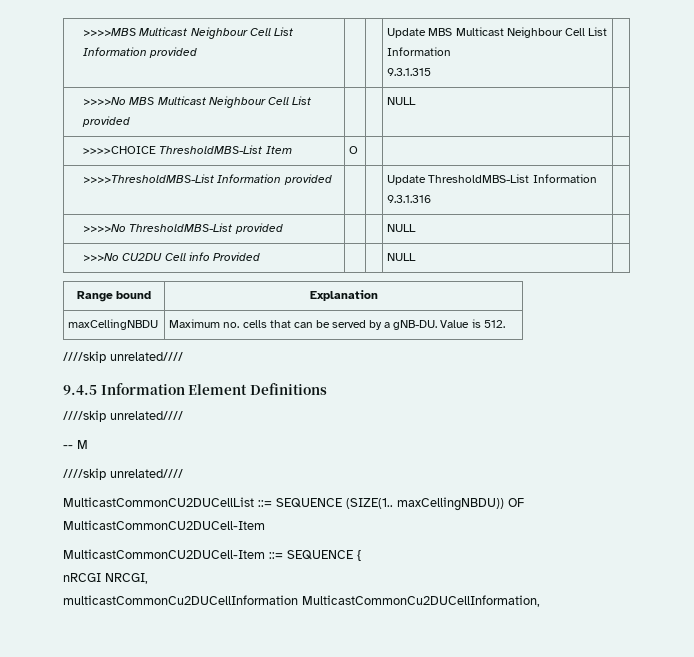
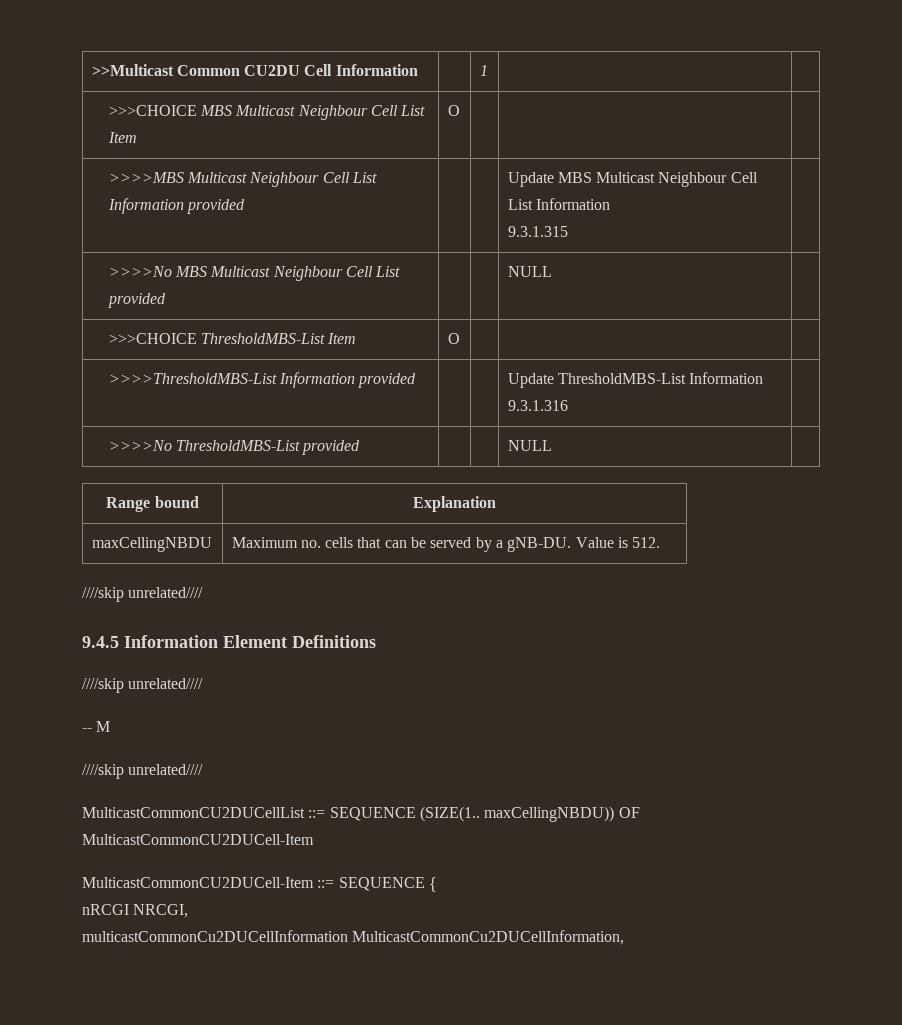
(83, 32) none -> [91,64,418,76] [479,65,488,76] [108,105,426,120] [107,132,137,143] [447,105,460,116] >>Multicast Common CU2DU Cell Information | | 1 | | // >>>CHOICE MBS Multicast Neighbour Cell List Item | O | | | //
[83,146,157,154] >>>>CHOICE -> [108,333,197,344] >>>CHOICE
[83,252,260,261] [387,253,417,261] // >>>No CU2DU Cell info Provided | | | NULL | -> (552, 445) none

